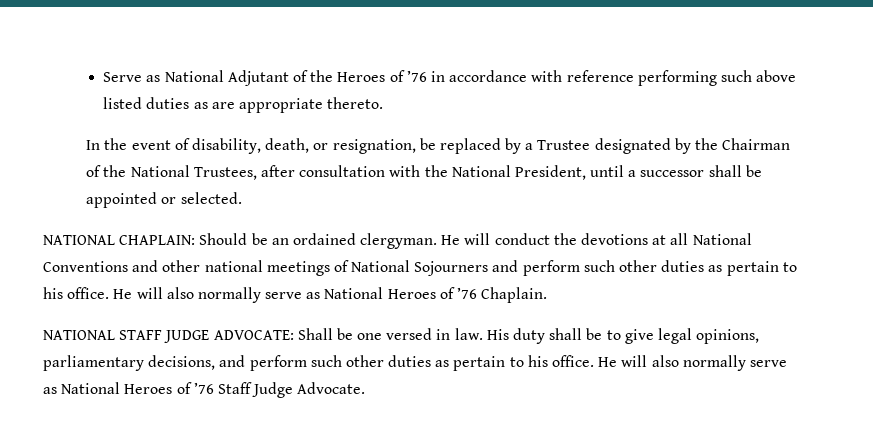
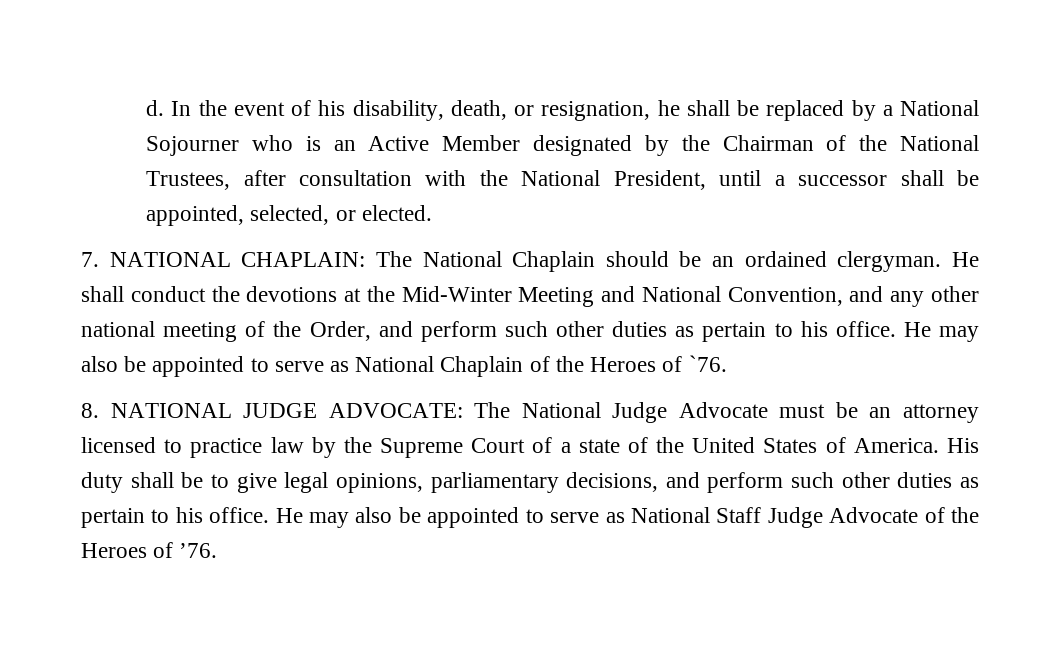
[103,70,797,86] [103,97,384,113] Serve as National Adjutant of the Heroes of ’76 in accordance with reference performing such above listed duties as are appropriate thereto. // -> [146,100,165,116] d.
(190, 144) none -> [318,100,346,116] his
(416, 146) none -> [657,100,730,116] he shall
[537,140,591,150] Trustee -> [899,100,979,116] [146,135,521,156] National Sojourner who is an Active Member
[86,192,242,208] [43,233,248,245] appointed or selected. // NATIONAL CHAPLAIN: Should -> [146,205,432,226] [81,251,669,272] appointed, selected, or elected. // 7. NATIONAL CHAPLAIN: The National Chaplain should
[464,233,491,245] will -> [81,286,124,302] shall
[670,233,752,245] [43,260,489,276] all National Conventions and other national meetings of National Sojourners -> [366,286,979,307] [81,321,371,342] the Mid-Winter Meeting and National Convention, and any other national meeting of the Order,
[136,287,548,303] [43,328,483,343] will also normally serve as National Heroes of ’76 Chaplain. // NATIONAL STAFF JUDGE ADVOCATE: Shall be one versed in law. -> [939,326,979,342] [81,355,727,377] [81,402,979,423] [81,437,939,458] may also be appointed to serve as National Chaplain of the Heroes of `76. // 8. NATIONAL JUDGE ADVOCATE: The National Judge Advocate must be an attorney licensed to practice law by the Supreme Court of a state of the United States of America.
[621,355,787,371] [43,382,366,398] will also normally serve as National Heroes of ’76 Staff Judge Advocate. -> [309,507,979,528] [81,542,218,558] may also be appointed to serve as National Staff Judge Advocate of the Heroes of ’76.

